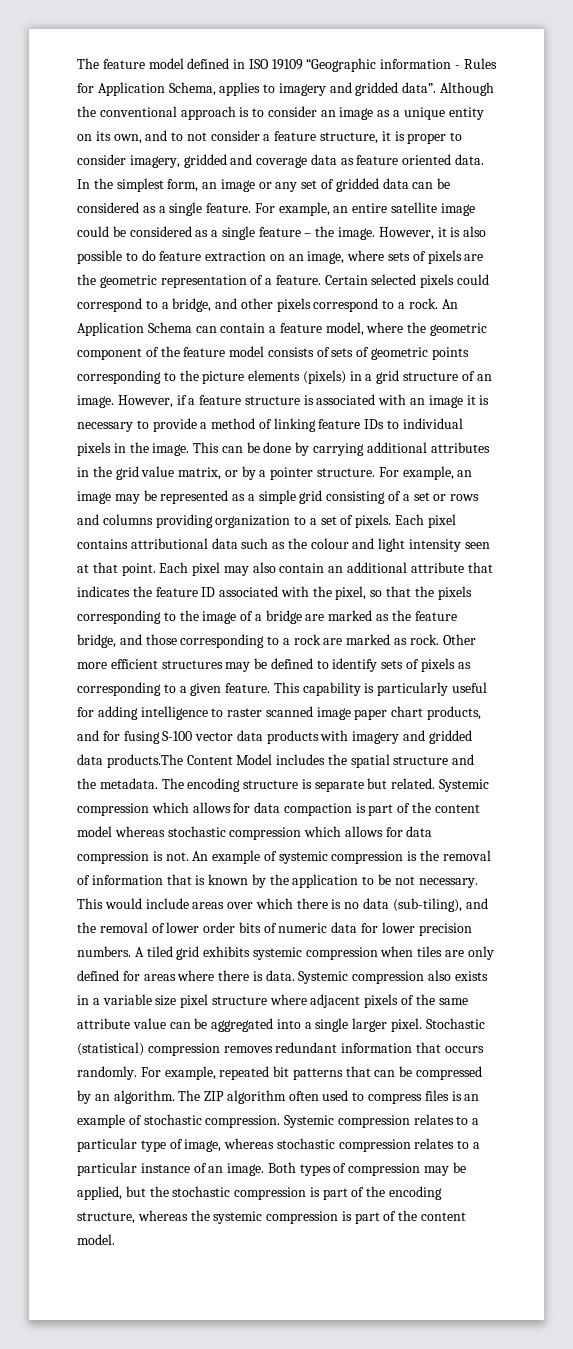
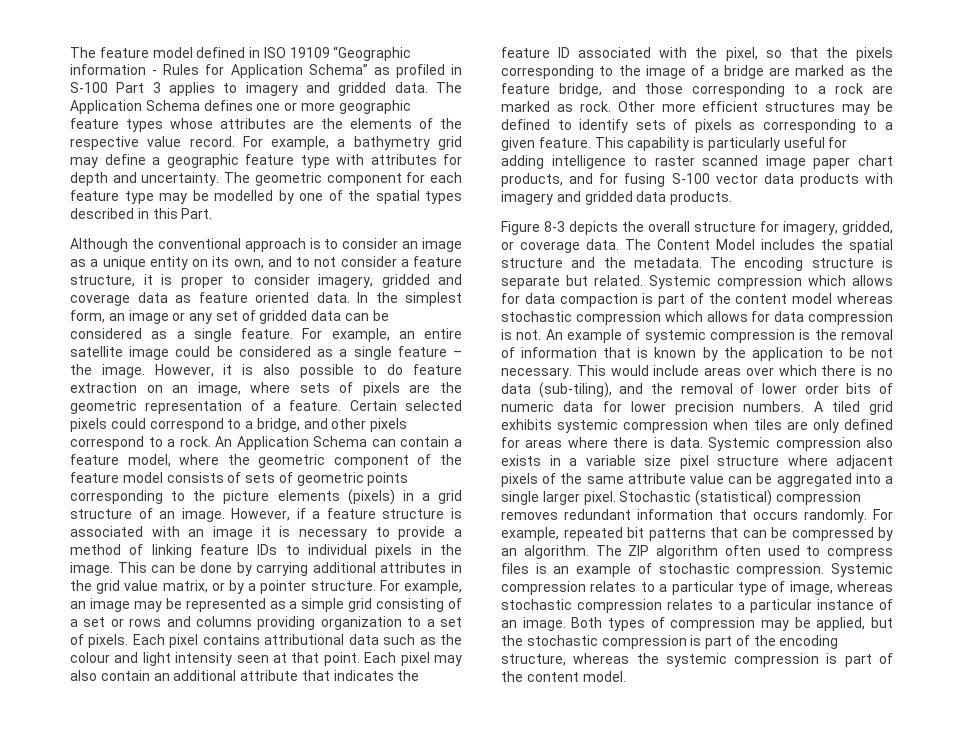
[168,82,216,96] Schema, -> [308,64,462,78] [70,82,161,93] Schema” as profiled in S-100 Part 3
[402,82,437,93] data”. -> [394,82,462,93] [70,100,411,114] [70,118,462,132] [70,136,462,150] [70,154,462,168] [70,172,462,186] [70,190,462,204] [70,208,213,219] data. The Application Schema defines one or more geographic feature types whose attributes are the elements of the respective value record. For example, a bathymetry grid may define a geographic feature type with attributes for depth and uncertainty. The geometric component for each feature type may be modelled by one of the spatial types described in this Part. //
[106,754,183,768] products.The -> [670,191,733,205] [501,221,893,235] [501,239,651,253] products. // Figure 8-3 depicts the overall structure for imagery, gridded, or coverage data. The

